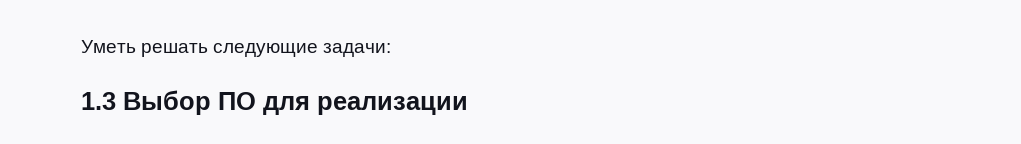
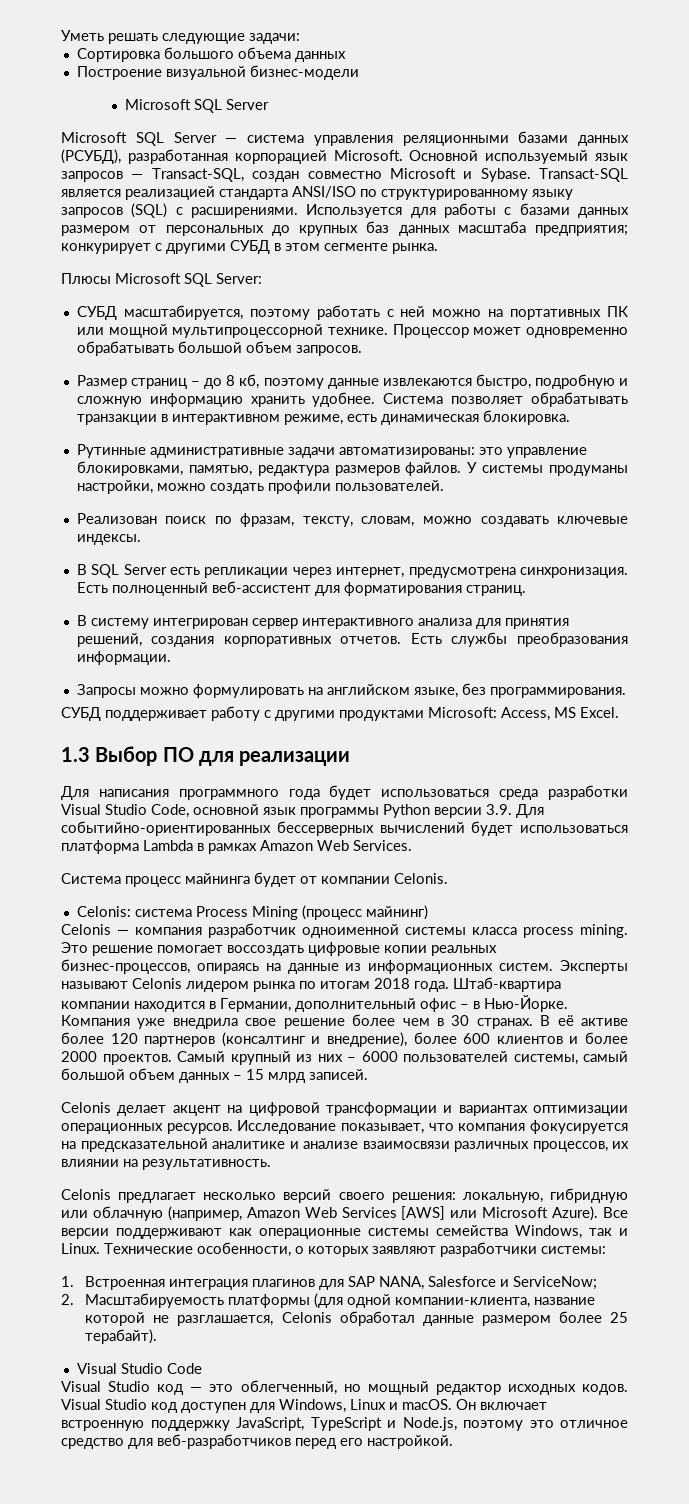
(392, 50) none -> [76,47,346,62] [76,65,359,80] [125,99,270,113] [61,131,629,146] [61,149,628,164] [61,168,628,182] [61,186,573,200] [61,203,629,218] [61,221,628,236] [61,240,438,254] [61,273,262,287] [76,305,628,320] [76,324,628,338] [76,341,362,356] [76,374,628,389] [76,392,628,407] [76,410,570,425] [76,444,587,458] [76,461,628,476] [76,480,444,494] [76,513,629,527] [76,534,141,545] [76,564,628,578] [76,581,526,596] [76,615,569,629] [76,632,628,647] [76,651,171,665] [76,683,626,698] [61,706,619,721] // Сортировка большого объема данных // Построение визуальной бизнес-модели // Microsoft SQL Server // Microsoft SQL Server — система управления реляционными базами данных (РСУБД), разработанная корпорацией Microsoft. Основной используемый язык запросов — Transact-SQL, создан совместно Microsoft и Sybase. Transact-SQL является реализацией стандарта ANSI/ISO по структурированному языку запросов (SQL) с расширениями. Используется для работы с базами данных размером от персональных до крупных баз данных масштаба предприятия; конкурирует с другими СУБД в этом сегменте рынка. // Плюсы Microsoft SQL Server: // СУБД масштабируется, поэтому работать с ней можно на портативных ПК или мощной мультипроцессорной технике. Процессор может одновременно обрабатывать большой объем запросов. // Размер страниц – до 8 кб, поэтому данные извлекаются быстро, подробную и сложную информацию хранить удобнее. Система позволяет обрабатывать транзакции в интерактивном режиме, есть динамическая блокировка. // Рутинные административные задачи автоматизированы: это управление блокировками, памятью, редактура размеров файлов. У системы продуманы настройки, можно создать профили пользователей. // Реализован поиск по фразам, тексту, словам, можно создавать ключевые индексы. // В SQL Server есть репликации через интернет, предусмотрена синхронизация. Есть полноценный веб-ассистент для форматирования страниц. // В систему интегрирован сервер интерактивного анализа для принятия решений, создания корпоративных отчетов. Есть службы преобразования информации. // Запросы можно формулировать на английском языке, без программирования. // СУБД поддерживает работу с другими продуктами Microsoft: Access, MS Excel.
(468, 105) none -> [61,785,628,800] [61,804,544,818] [61,821,628,836] [61,840,412,854] [61,872,448,887] [76,905,428,920] [61,923,628,938] [61,942,497,956] [61,959,628,974] [61,977,561,992] [61,995,568,1012] [61,1014,629,1029] [61,1032,629,1047] [61,1051,628,1065] [61,1068,368,1083] [61,1102,628,1116] [61,1120,629,1134] [61,1138,629,1152] [61,1159,271,1170] [61,1188,629,1203] [61,1206,628,1221] [61,1225,628,1239] [61,1242,606,1257] [61,1276,598,1290] [61,1293,596,1308] [85,1311,628,1326] [85,1329,158,1344] [76,1363,202,1374] [61,1380,629,1395] [61,1399,547,1413] [61,1417,628,1431] [61,1434,453,1449] // Для написания программного года будет использоваться среда разработки Visual Studio Code, основной язык программы Python версии 3.9. Для событийно-ориентированных бессерверных вычислений будет использоваться платформа Lambda в рамках Amazon Web Services. // Система процесс майнинга будет от компании Celonis. // Celonis: система Process Mining (процесс майнинг) // Celonis — компания разработчик одноименной системы класса process mining. Это решение помогает воссоздать цифровые копии реальных бизнес-процессов, опираясь на данные из информационных систем. Эксперты называют Celonis лидером рынка по итогам 2018 года. Штаб-квартира компании находится в Германии, дополнительный офис – в Нью-Йорке. Компания уже внедрила свое решение более чем в 30 странах. В её активе более 120 партнеров (консалтинг и внедрение), более 600 клиентов и более 2000 проектов. Самый крупный из них – 6000 пользователей системы, самый большой объем данных – 15 млрд записей. // Celonis делает акцент на цифровой трансформации и вариантах оптимизации операционных ресурсов. Исследование показывает, что компания фокусируется на предсказательной аналитике и анализе взаимосвязи различных процессов, их влиянии на результативность. // Celonis предлагает несколько версий своего решения: локальную, гибридную или облачную (например, Amazon Web Services [AWS] или Microsoft Azure). Все версии поддерживают как операционные системы семейства Windows, так и Linux. Технические особенности, о которых заявляют разработчики системы: // 1. Встроенная интеграция плагинов для SAP NANA, Salesforce и ServiceNow; // 2. Масштабируемость платформы (для одной компании-клиента, название которой не разглашается, Celonis обработал данные размером более 25 терабайт). // Visual Studio Code // Visual Studio код — это облегченный, но мощный редактор исходных кодов. Visual Studio код доступен для Windows, Linux и macOS. Он включает встроенную поддержку JavaScript, TypeScript и Node.js, поэтому это отличное средство для веб-разработчиков перед его настройкой.

